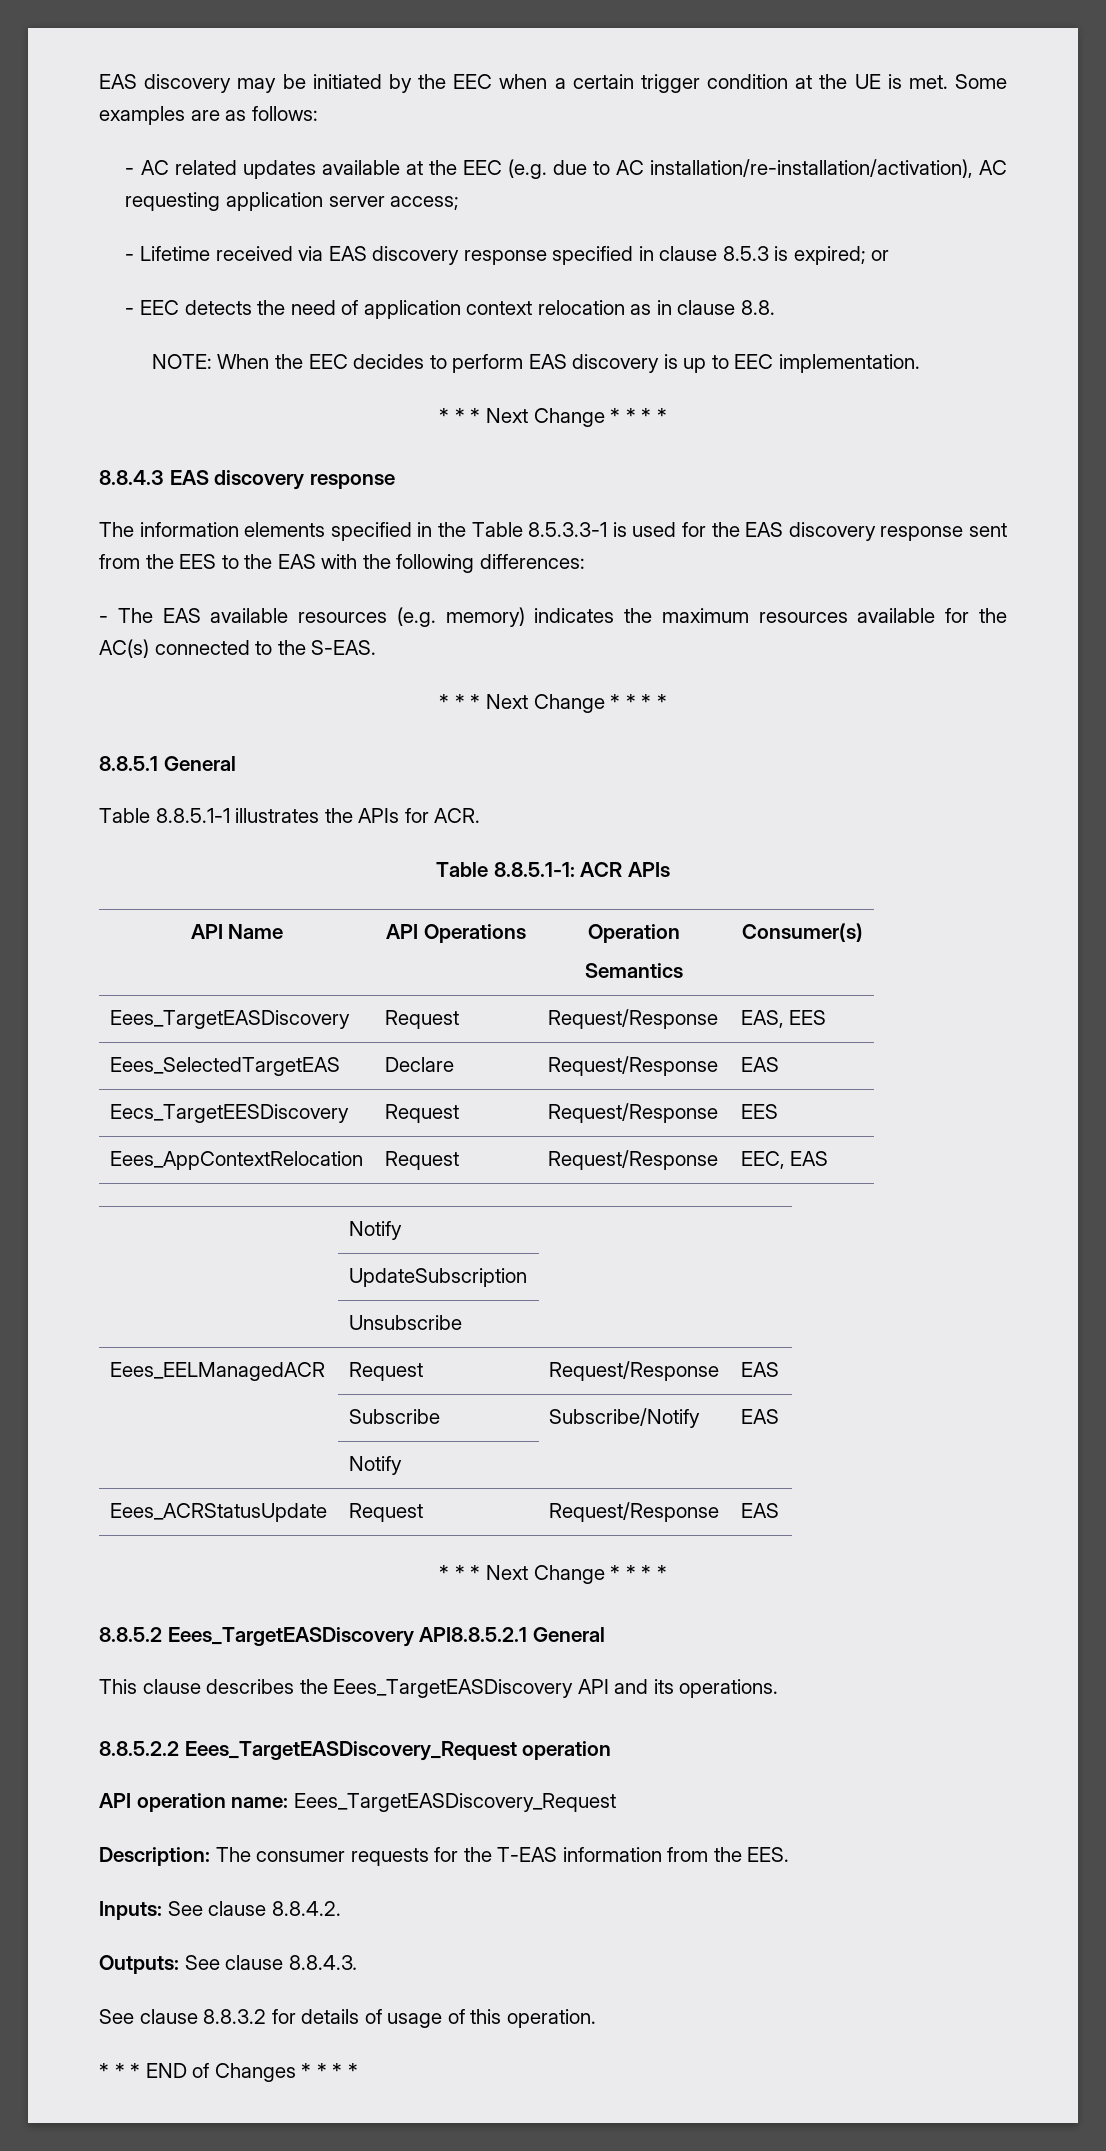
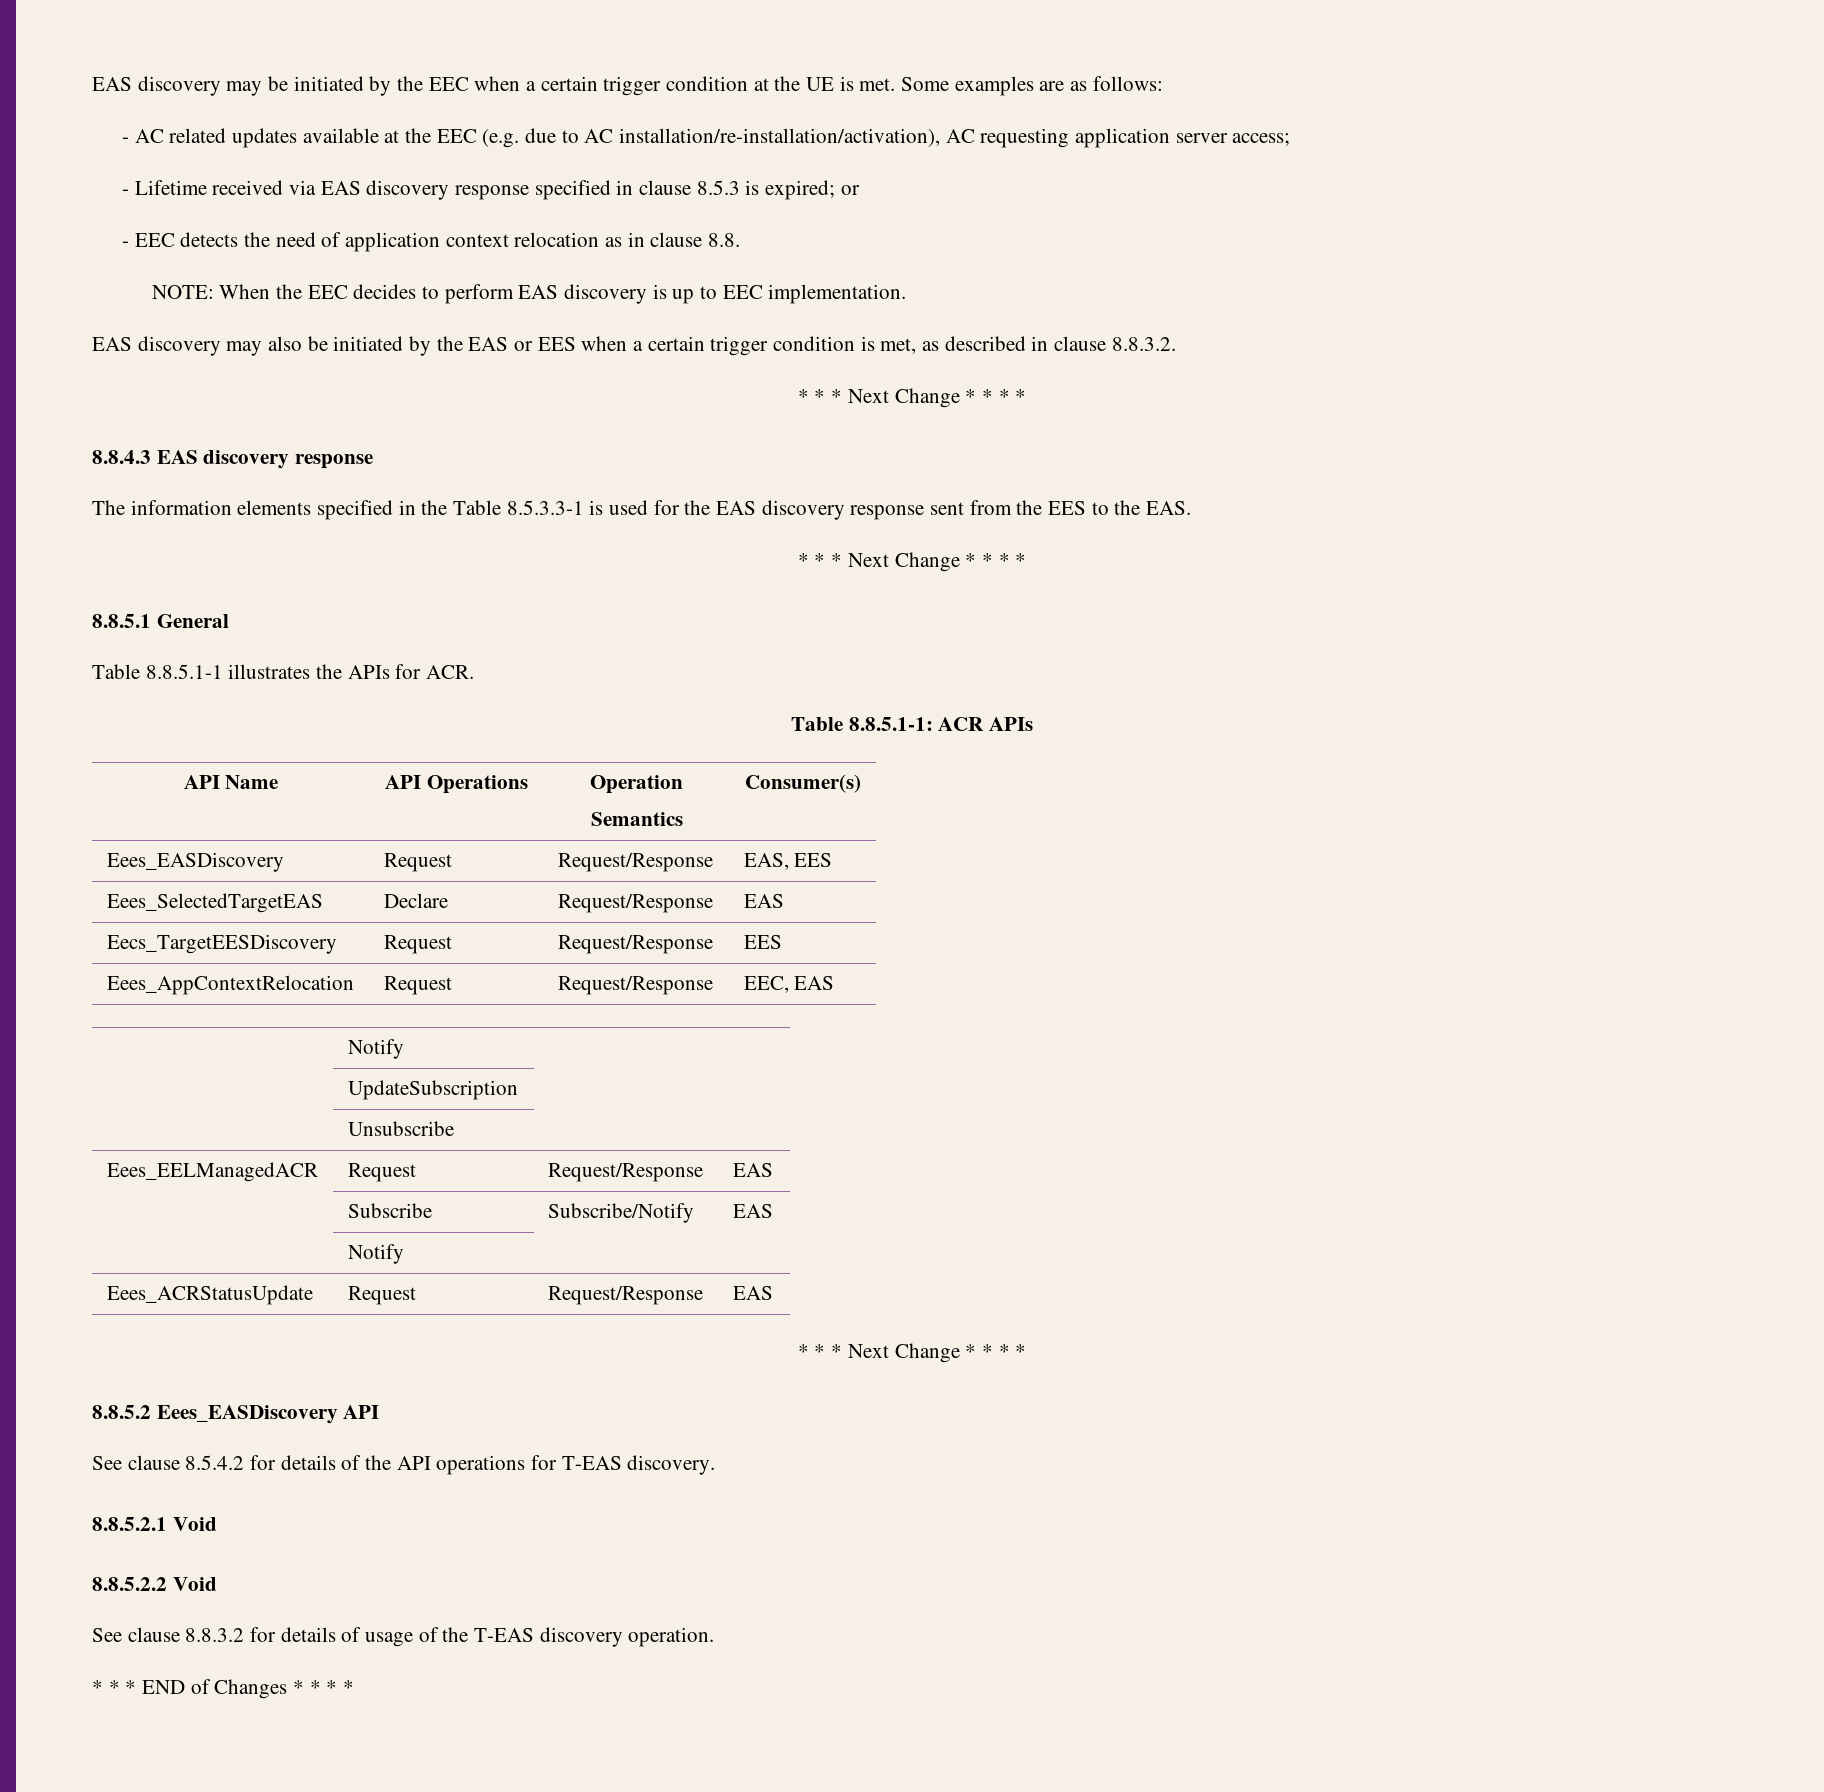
(920, 363) none -> [92,336,1176,356] // EAS discovery may also be initiated by the EAS or EES when a certain trigger condition is met, as described in clause 8.8.3.2.
[277,554,585,573] [99,607,1008,627] [99,639,377,658] EAS with the following differences: // - The EAS available resources (e.g. memory) indicates the maximum resources available for the AC(s) connected to the S-EAS. -> [1146,501,1192,515] EAS.
[109,1010,350,1029] Eees_TargetEASDiscovery -> [106,852,284,872] Eees_EASDiscovery
[167,1627,605,1647] [99,1679,779,1698] [99,1741,612,1761] [99,1793,616,1812] [99,1847,790,1866] [99,1901,341,1920] [99,1955,358,1974] Eees_TargetEASDiscovery API8.8.5.2.1 General // This clause describes the Eees_TargetEASDiscovery API and its operations. // 8.8.5.2.2 Eees_TargetEASDiscovery_Request operation // API operation name: Eees_TargetEASDiscovery_Request // Description: The consumer requests for the T-EAS information from the EES. // Inputs: See clause 8.8.4.2. // Outputs: See clause 8.8.4.3. -> [156,1405,380,1424] [92,1455,716,1475] [92,1517,217,1531] [92,1577,217,1591] Eees_EASDiscovery API // See clause 8.5.4.2 for details of the API operations for T-EAS discovery. // 8.8.5.2.1 Void // 8.8.5.2.2 Void
[470,2009,502,2024] this -> [442,1627,623,1647] the T-EAS discovery

